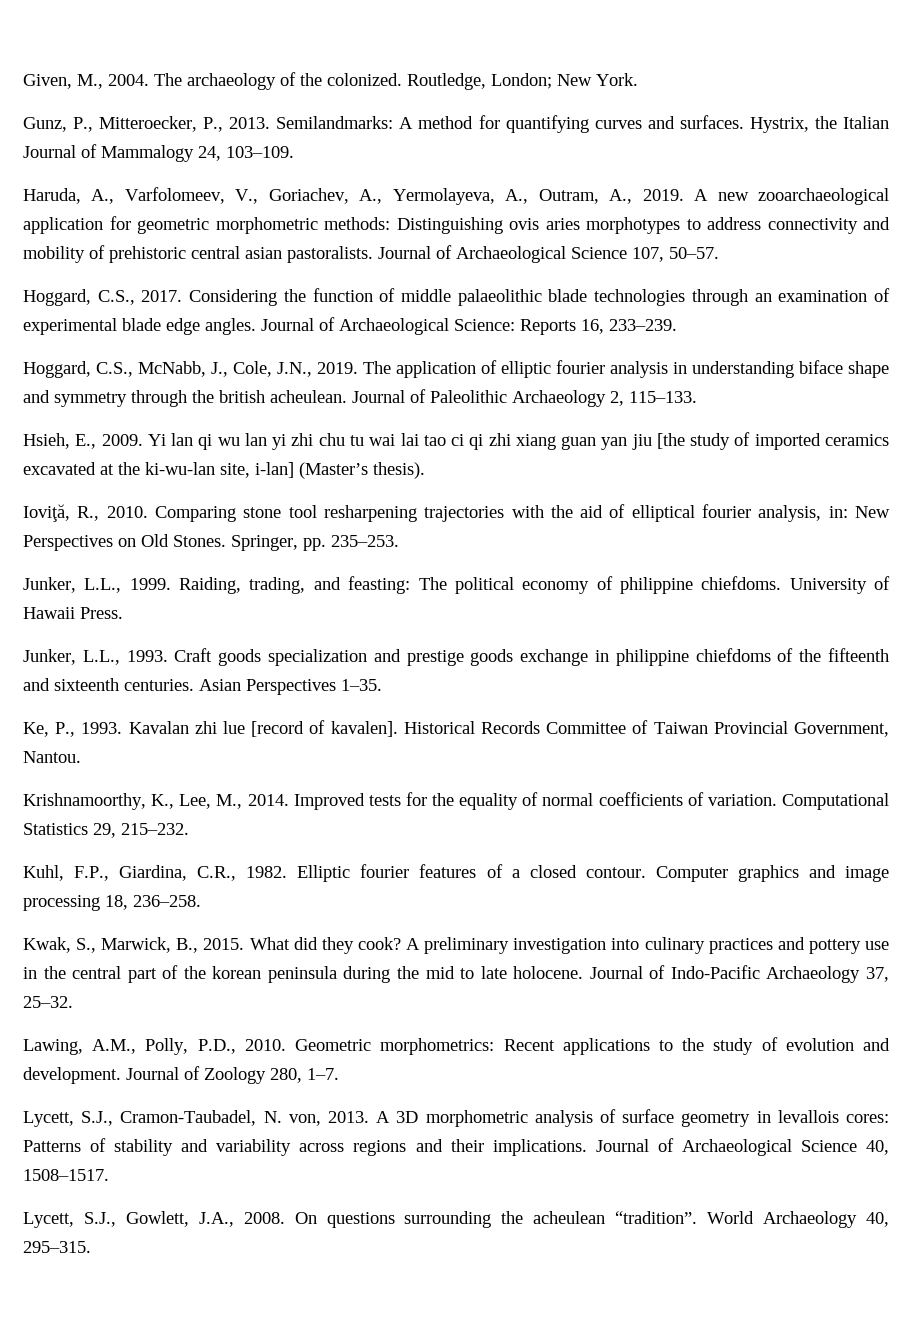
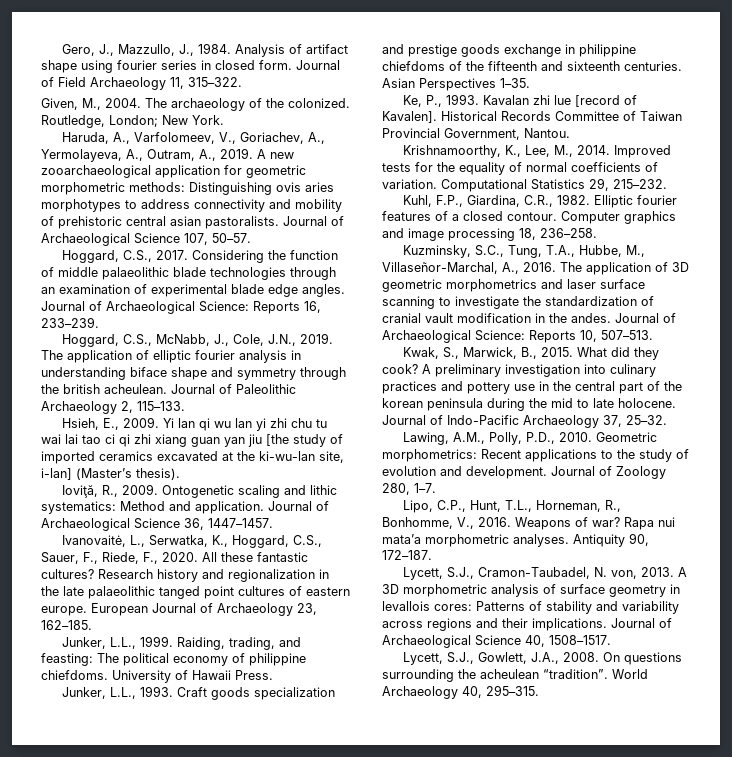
(23, 81) none -> [62,43,349,57] [41,60,340,73] [41,77,242,90] Gero, J., Mazzullo, J., 1984. Analysis of artifact shape using fourier series in closed form. Journal of Field Archaeology 11, 315–322. //
[23,115,890,133] [23,144,294,162] // Gunz, P., Mitteroecker, P., 2013. Semilandmarks: A method for quantifying curves and surfaces. Hystrix, the Italian Journal of Mammalogy 24, 103–109. -> (224, 120) none
[106,504,890,522] [23,534,399,551] 2010. Comparing stone tool resharpening trajectories with the aid of elliptical fourier analysis, in: New Perspectives on Old Stones. Springer, pp. 235–253. -> [122,484,338,498] [41,501,329,514] [41,518,273,531] [62,535,323,548] [41,552,308,564] [41,569,329,582] [41,586,350,599] [41,603,317,616] [41,620,92,630] 2009. Ontogenetic scaling and lithic systematics: Method and application. Journal of Archaeological Science 36, 1447–1457. // Ivanovaitė, L., Serwatka, K., Hoggard, C.S., Sauer, F., Riede, F., 2020. All these fantastic cultures? Research history and regionalization in the late palaeolithic tanged point cultures of eastern europe. European Journal of Archaeology 23, 162–185.
[330,721,398,737] kavalen]. -> [382,111,437,123] Kavalen].
(201, 901) none -> [403,245,646,258] [382,262,689,275] [382,279,645,292] [382,296,654,309] [382,313,676,323] [382,330,653,343] // Kuzminsky, S.C., Tung, T.A., Hubbe, M., Villaseñor-Marchal, A., 2016. The application of 3D geometric morphometrics and laser surface scanning to investigate the standardization of cranial vault modification in the andes. Journal of Archaeological Science: Reports 10, 507–513.
(339, 1074) none -> [403,500,622,513] [382,517,675,530] [382,533,649,547] [382,550,432,560] // Lipo, C.P., Hunt, T.L., Horneman, R., Bonhomme, V., 2016. Weapons of war? Rapa nui mata’a morphometric analyses. Antiquity 90, 172–187.

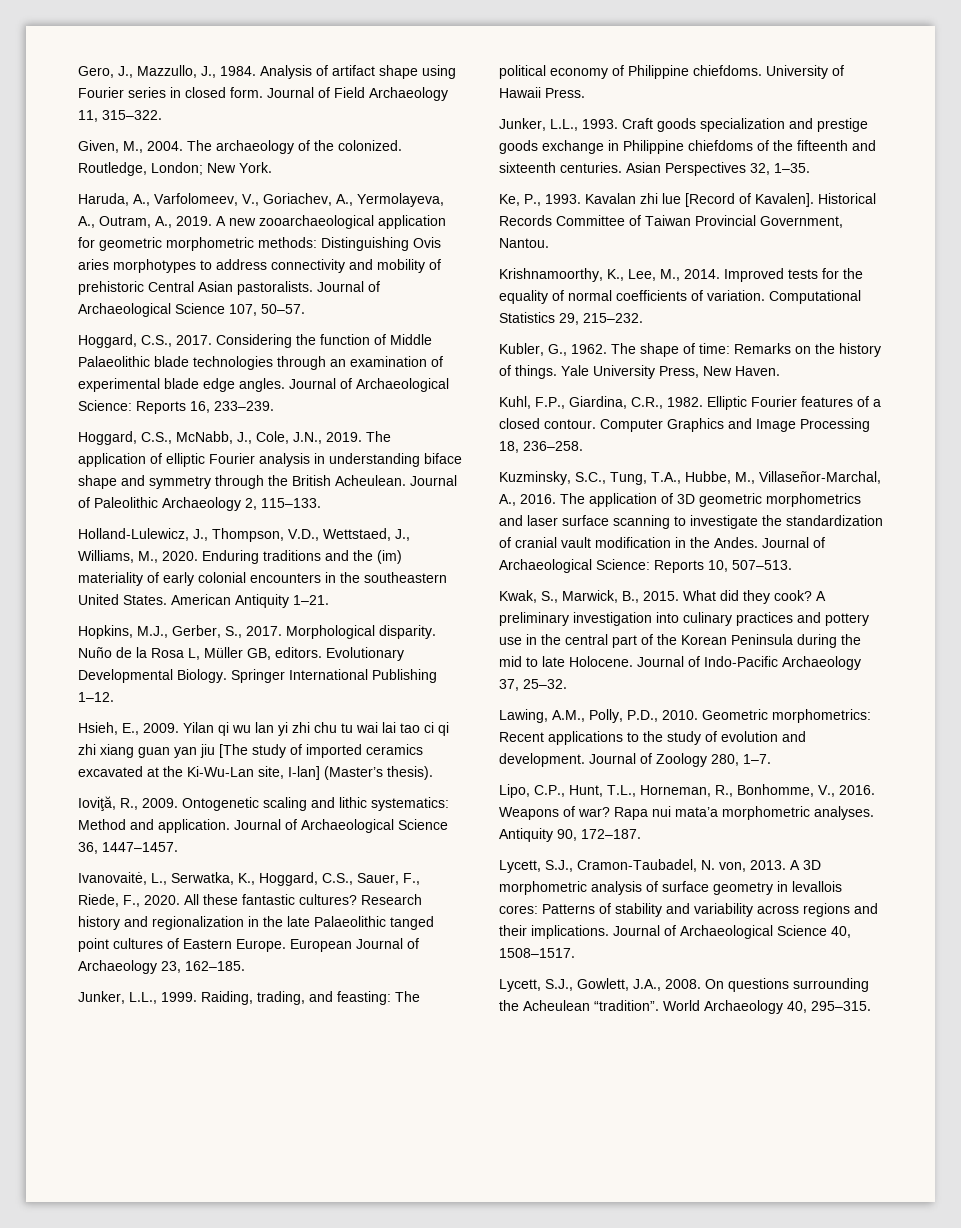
[117,60,157,70] fourier -> [78,87,124,98] Fourier
[276,182,301,192] ovis -> [413,237,441,248] Ovis
[126,216,201,226] central asian -> [148,281,233,292] Central Asian
[58,267,169,280] middle palaeolithic -> [390,334,432,345] [78,356,150,367] Middle Palaeolithic
[195,350,235,360] fourier -> [209,453,255,464] Fourier
[63,384,167,394] british acheulean. -> [292,475,406,486] British Acheulean.
(185, 406) none -> [78,528,410,542] [78,550,402,564] [78,572,447,586] [78,594,329,608] [78,625,436,639] [78,647,404,661] [78,669,437,683] [78,692,114,702] // Holland-Lulewicz, J., Thompson, V.D., Wettstaed, J., Williams, M., 2020. Enduring traditions and the (im) materiality of early colonial encounters in the southeastern United States. American Antiquity 1–21. // Hopkins, M.J., Gerber, S., 2017. Morphological disparity. Nuño de la Rosa L, Müller GB, editors. Evolutionary Developmental Biology. Springer International Publishing 1–12.
[163,418,196,428] Yi lan -> [183,722,214,733] Yilan
[266,434,289,446] [the -> [219,744,248,758] [The
[259,451,344,463] [41,468,72,480] ki-wu-lan site, i-lan] -> [187,766,320,780] Ki-Wu-Lan site, I-lan]
[88,586,155,599] palaeolithic -> [314,916,386,927] Palaeolithic
[306,587,350,596] [41,606,87,616] eastern europe. -> [183,939,286,952] Eastern Europe.
[249,653,306,666] philippine -> [628,65,689,79] Philippine
[579,44,636,57] philippine -> [623,140,684,154] Philippine
(496, 84) none -> [750,163,770,175] 32,
[575,95,621,107] [record -> [685,193,735,207] [Record
(667, 184) none -> [499,343,881,357] [499,365,780,379] // Kubler, G., 1962. The shape of time: Remarks on the history of things. Yale University Press, New Haven.
[637,195,678,205] fourier -> [751,396,797,407] Fourier
[624,211,676,224] [382,228,515,241] graphics and image processing -> [667,418,870,432] Graphics and Image Processing
[571,313,611,323] andes. -> [714,537,758,548] Andes.
[382,398,483,411] korean peninsula -> [681,634,793,645] Korean Peninsula
[618,398,676,408] holocene. -> [569,656,633,667] Holocene.
[480,669,539,679] acheulean -> [523,1000,590,1011] Acheulean

